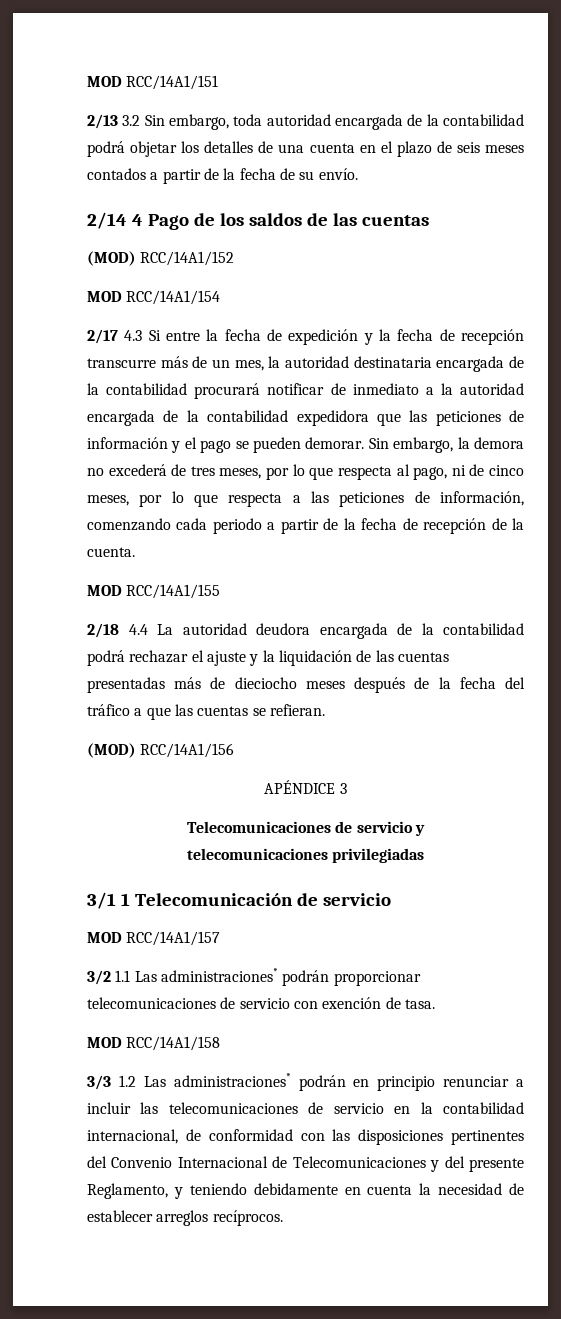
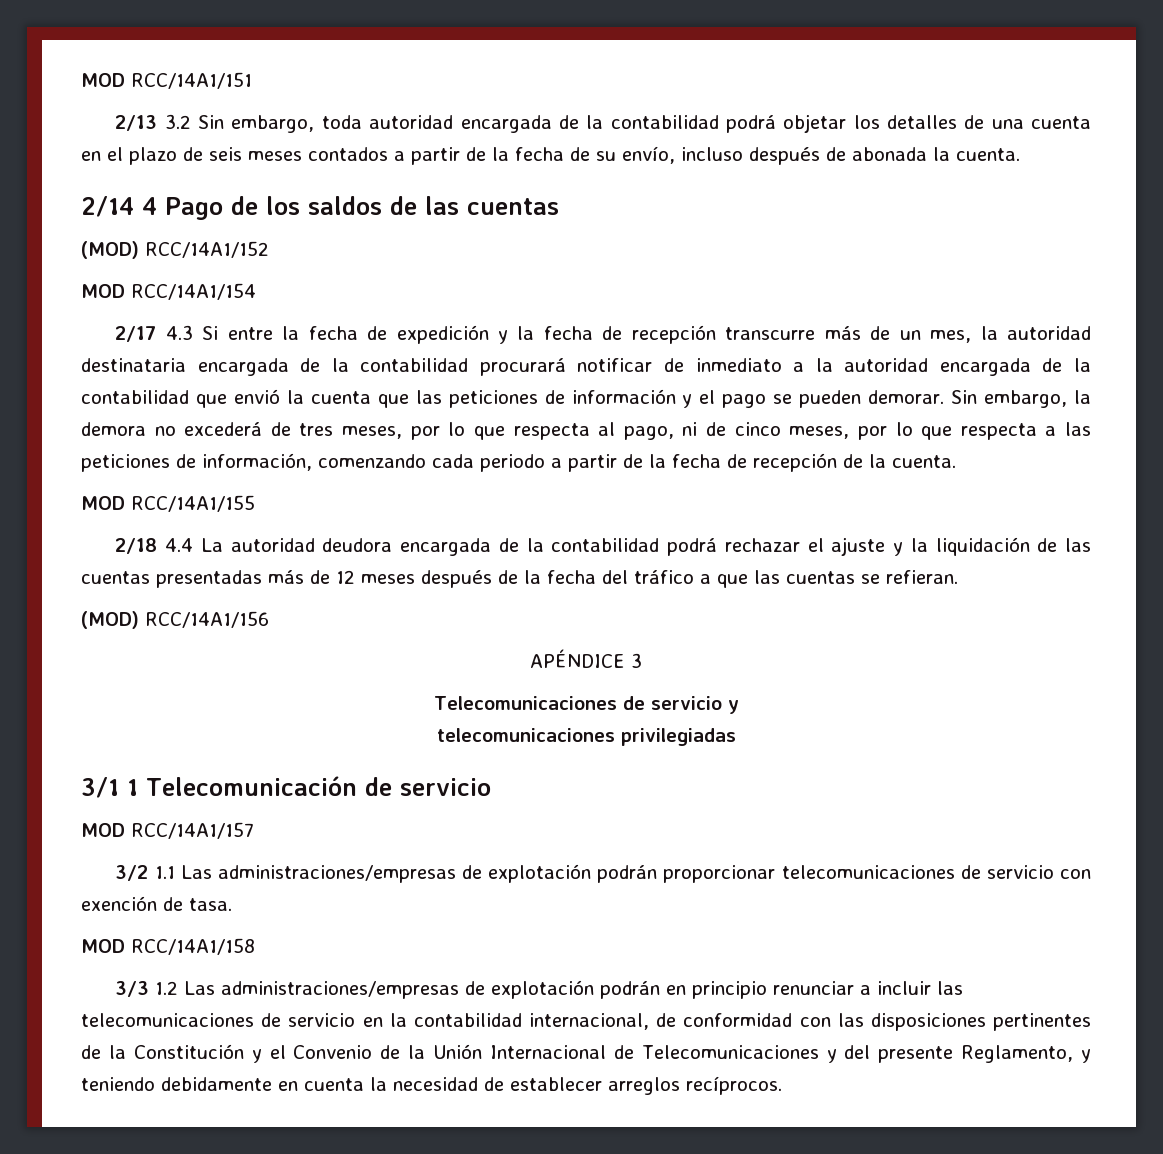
[318,168,358,180] envío. -> [622,146,1020,165] envío, incluso después de abonada la cuenta.
[296,410,369,426] expedidora -> [195,389,371,408] que envió la cuenta
[234,677,297,689] dieciocho -> [336,570,355,584] 12
[160,968,278,982] administraciones* -> [217,864,592,883] administraciones/empresas de explotación
[173,1073,291,1087] administraciones* -> [221,980,595,999] administraciones/empresas de explotación
[87,1156,173,1168] del Convenio -> [81,1044,483,1063] de la Constitución y el Convenio de la Unión

